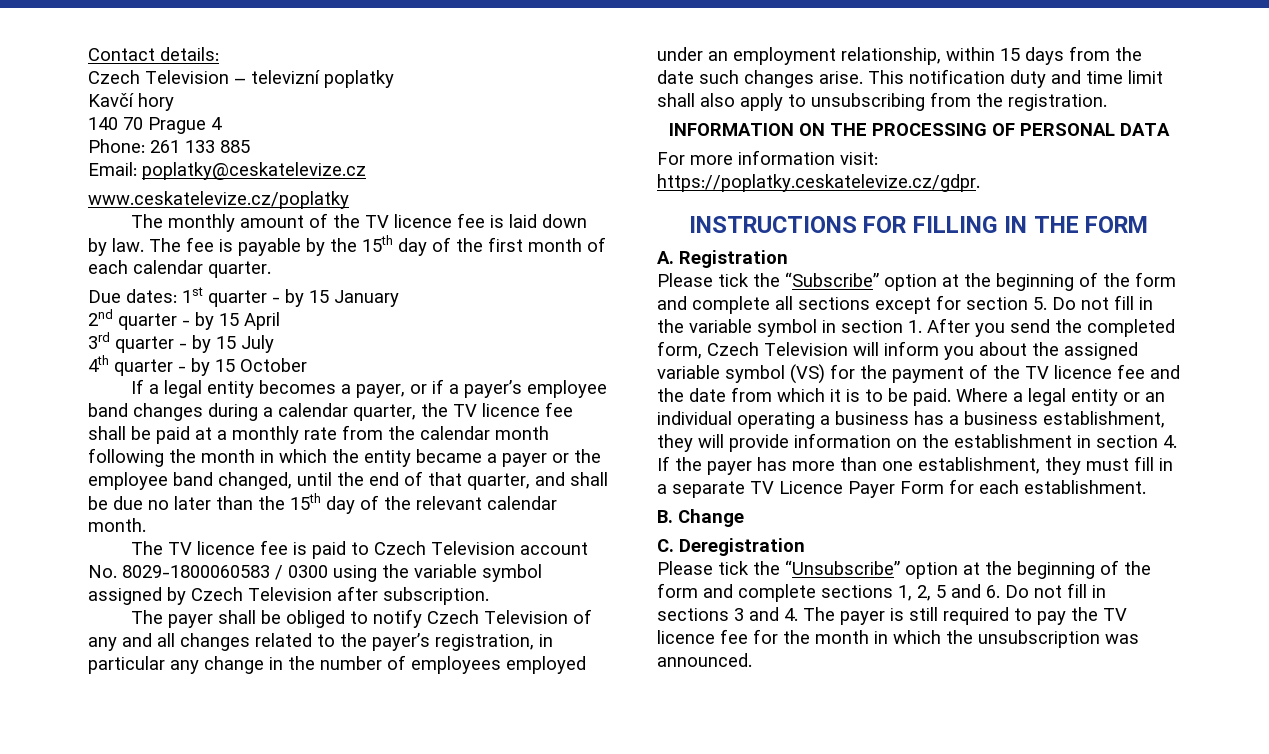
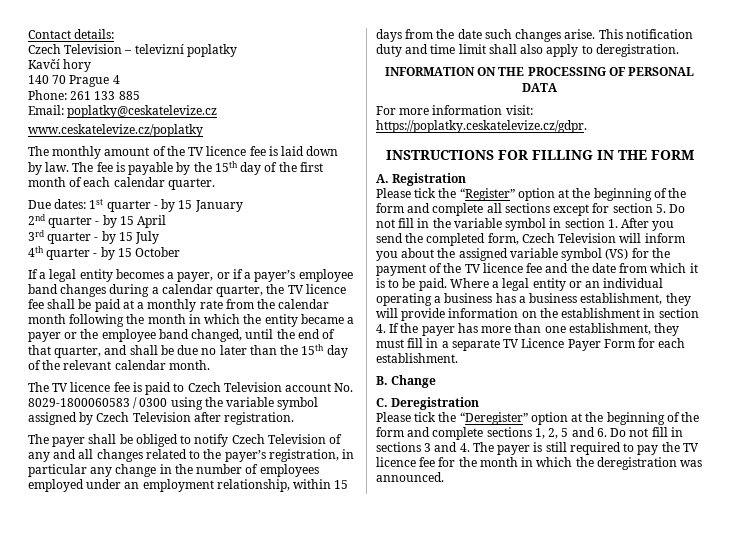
[383,587,489,605] subscription. -> [224,412,295,425] registration.
[811,92,1107,111] unsubscribing from the registration. -> [595,44,679,57] deregistration.
[785,272,879,287] “Subscribe” -> [459,188,515,201] “Register”
[785,560,900,575] “Unsubscribe” -> [459,412,528,425] “Deregister”
[978,630,1100,648] unsubscription -> [596,457,677,470] deregistration

